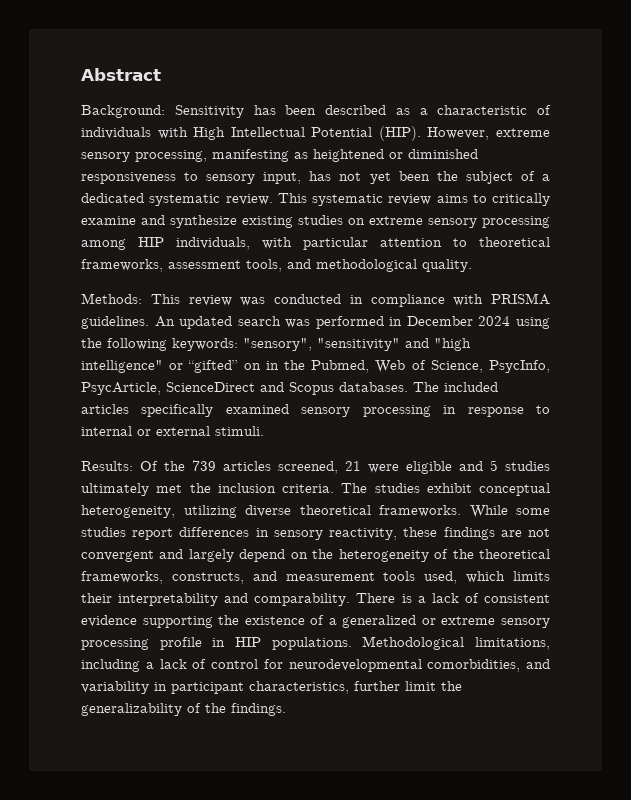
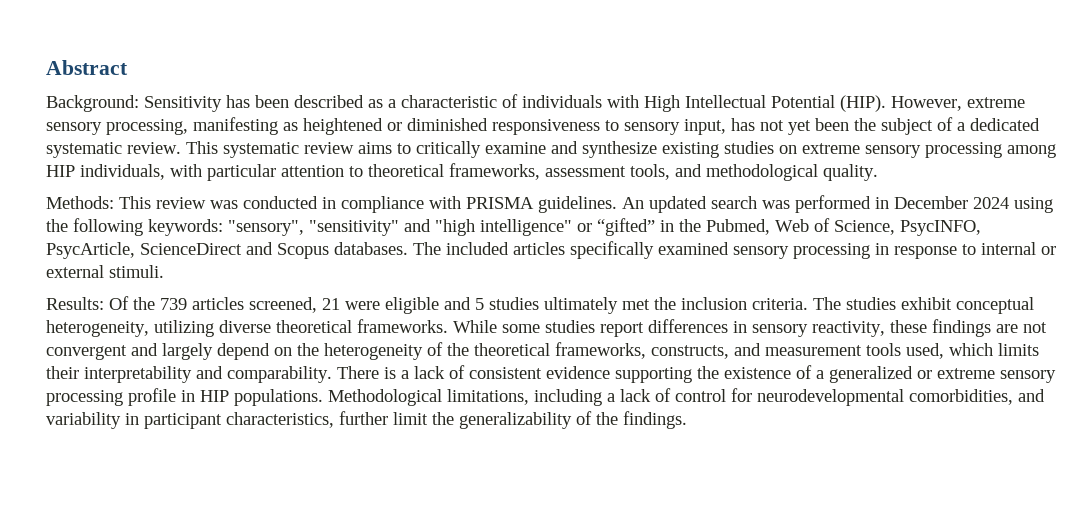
[243,363,261,370] on -> (655, 227) none
[488,360,550,373] PsycInfo, -> [900,220,981,236] PsycINFO,

